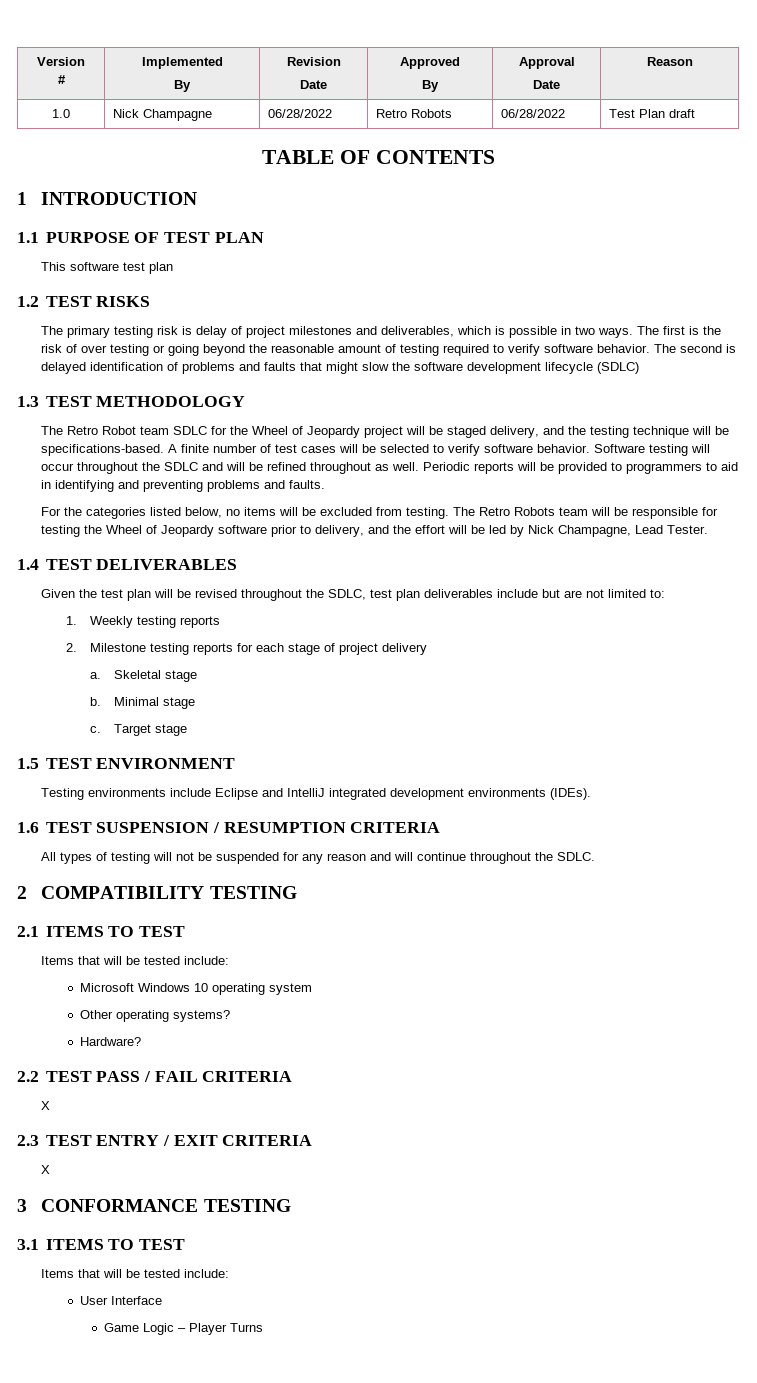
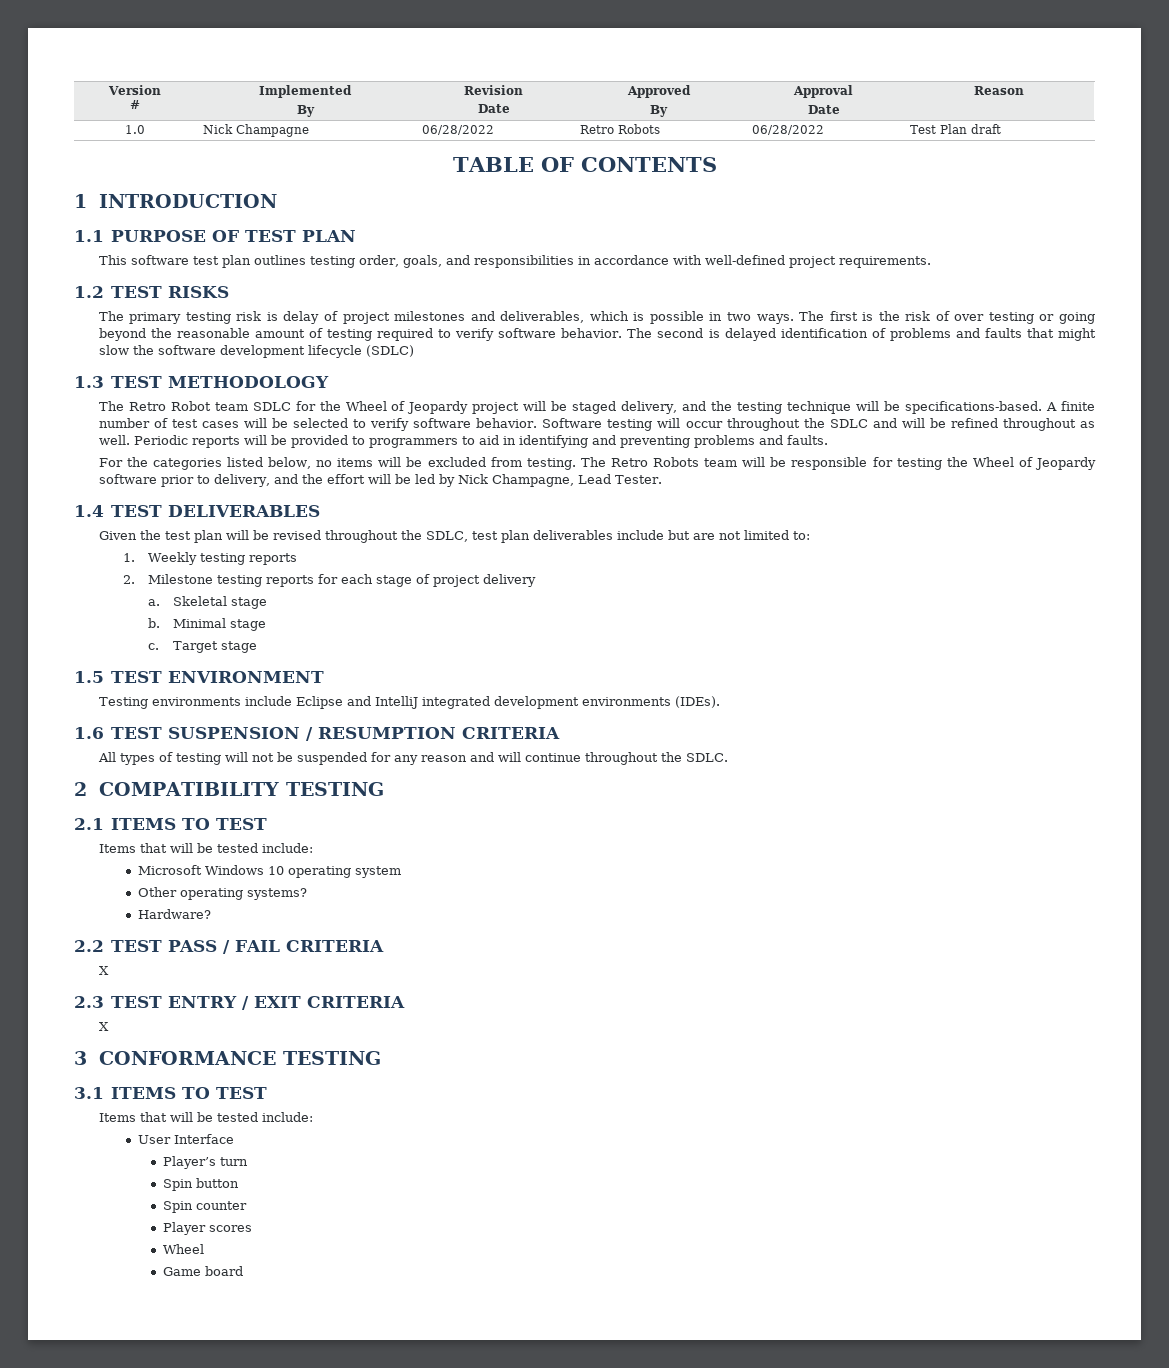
(174, 268) none -> [253,255,931,268] outlines testing order, goals, and responsibilities in accordance with well-defined project requirements.
[104,1323,264,1335] Game Logic – Player Turns -> [162,1156,248,1169] [162,1178,239,1191] [162,1201,247,1213] [162,1222,252,1235] [162,1244,204,1254] [162,1266,243,1276] Player’s turn // Spin button // Spin counter // Player scores // Wheel // Game board

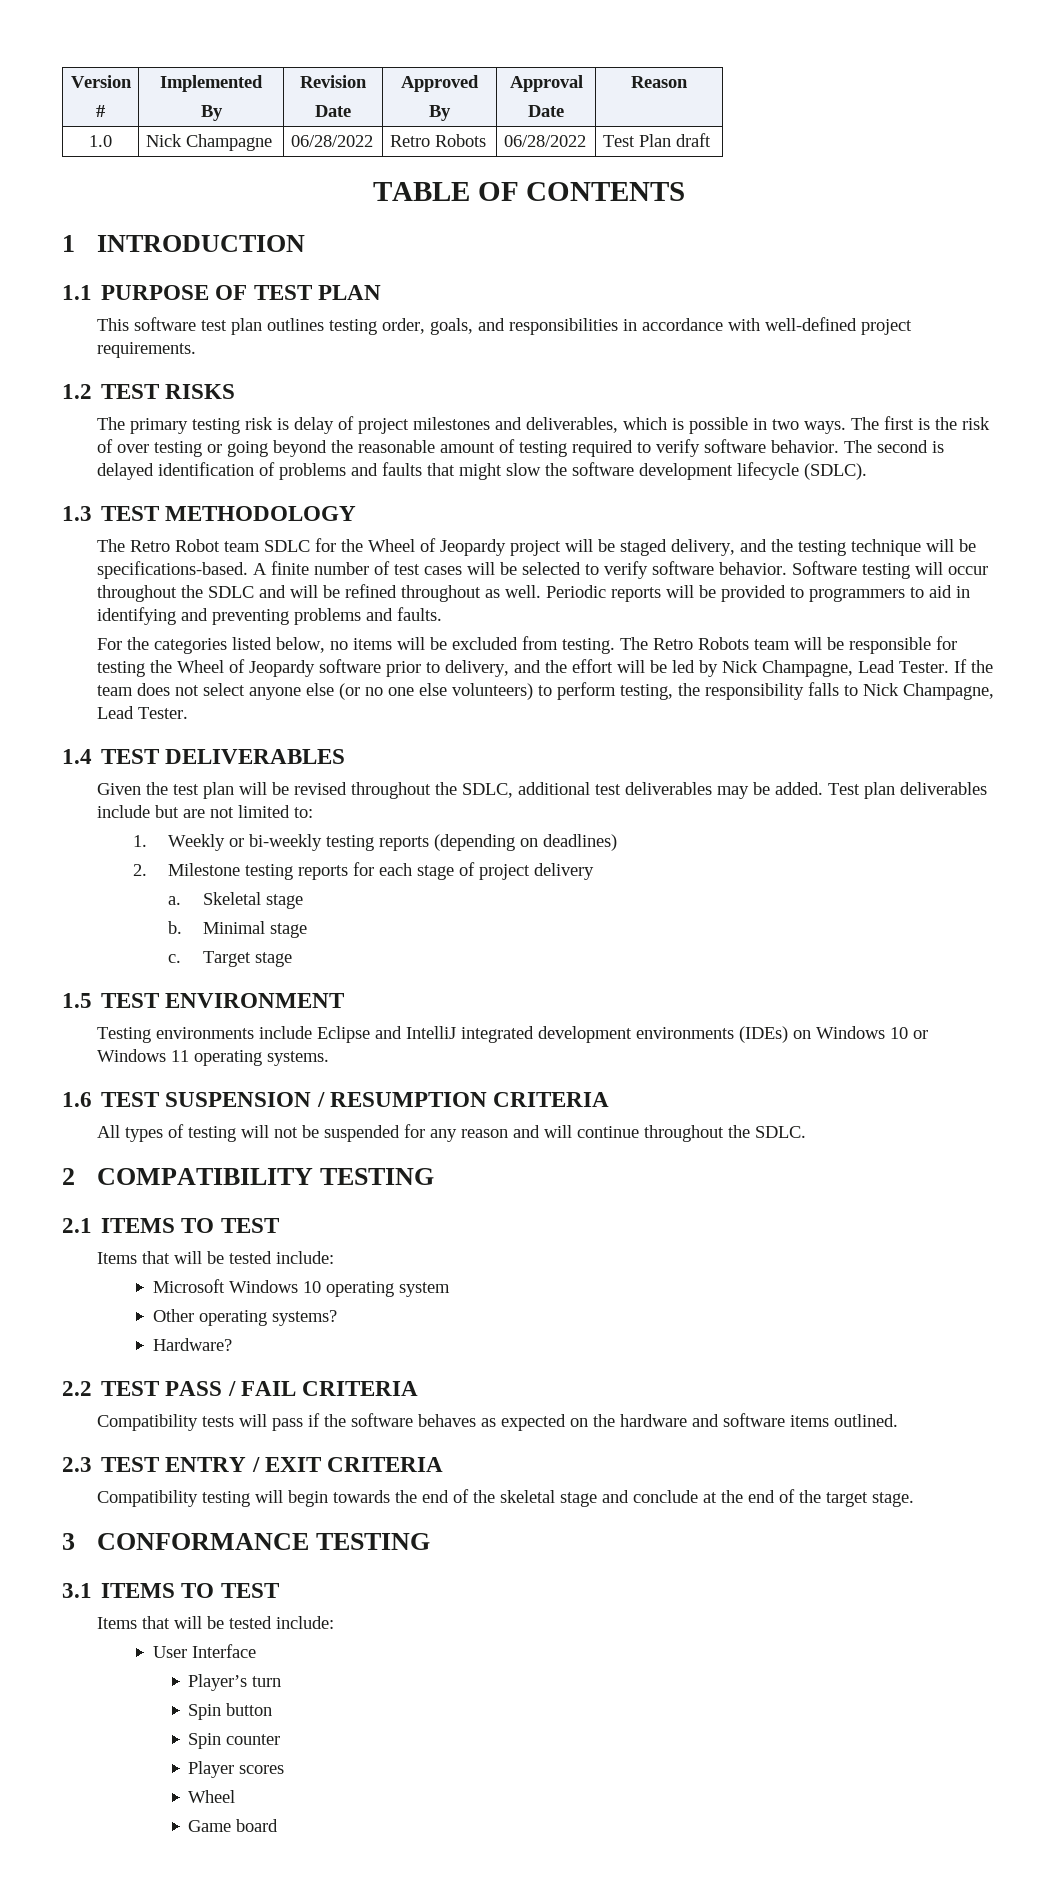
[365,345,414,357] (SDLC) -> [804,463,868,480] (SDLC).
(662, 479) none -> [954,659,994,673] [97,682,995,700] [97,706,189,719] If the team does not select anyone else (or no one else volunteers) to perform testing, the responsibility falls to Nick Champagne, Lead Tester.
[471,531,498,540] test -> [518,782,861,799] additional test deliverables may be added. Test
[200,553,298,565] testing reports -> [228,834,617,851] or bi-weekly testing reports (depending on deadlines)
[674,696,720,708] (IDEs). -> [739,1026,929,1043] [97,1049,330,1066] (IDEs) on Windows 10 or Windows 11 operating systems.
[98,966,109,975] X -> [97,1413,899,1431] Compatibility tests will pass if the software behaves as expected on the hardware and software items outlined.
[98,1022,109,1031] X -> [97,1489,915,1507] Compatibility testing will begin towards the end of the skeletal stage and conclude at the end of the target stage.

